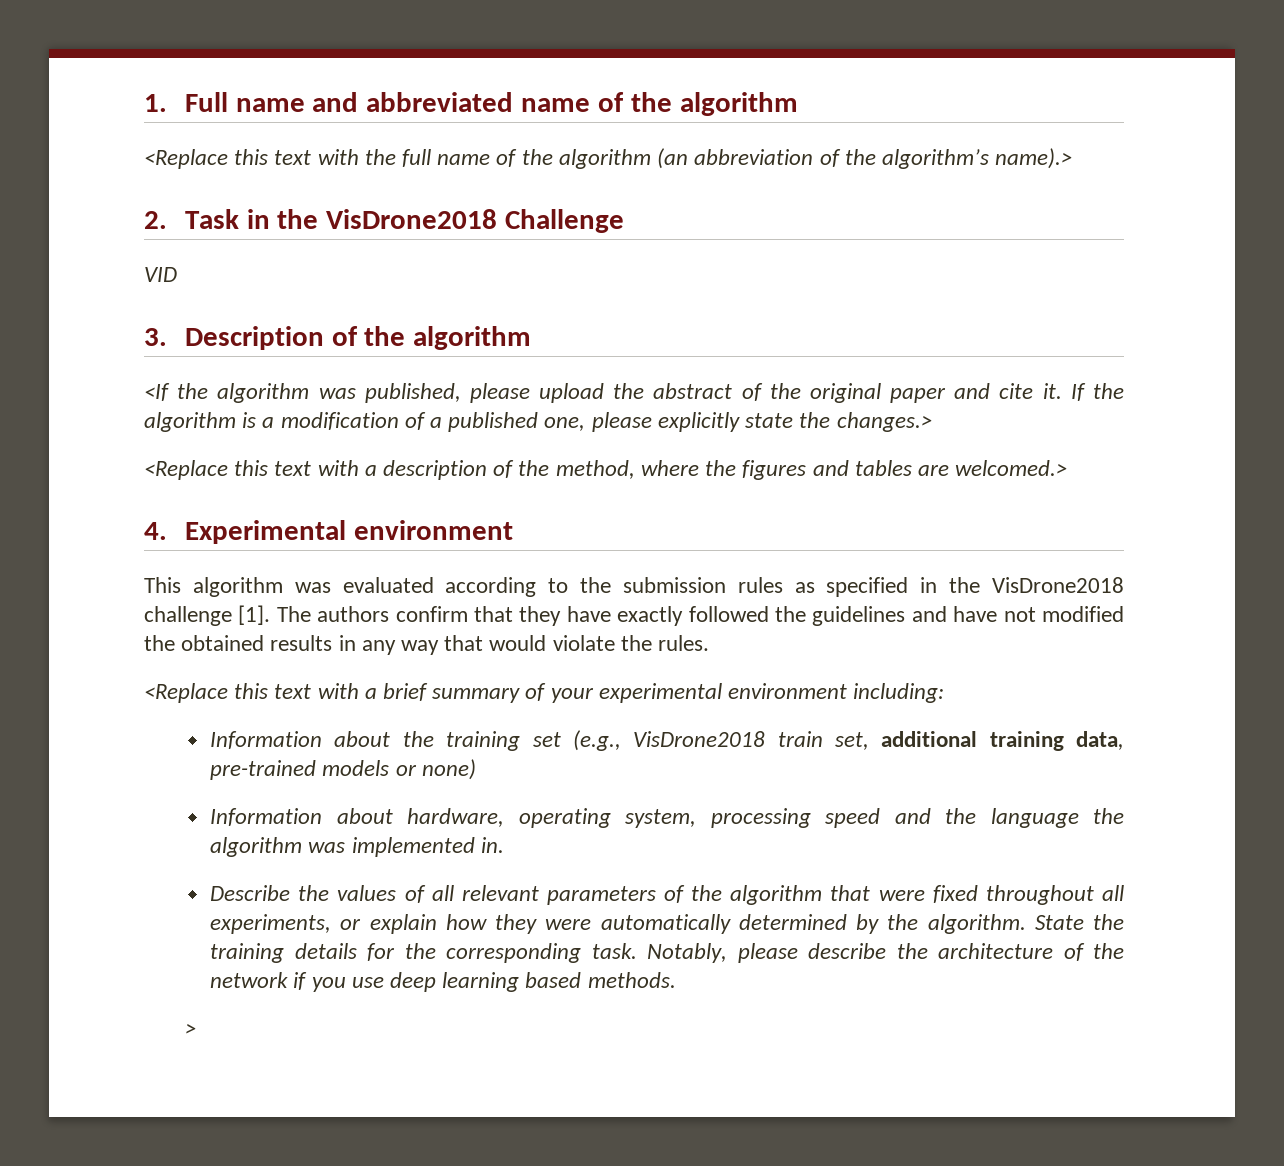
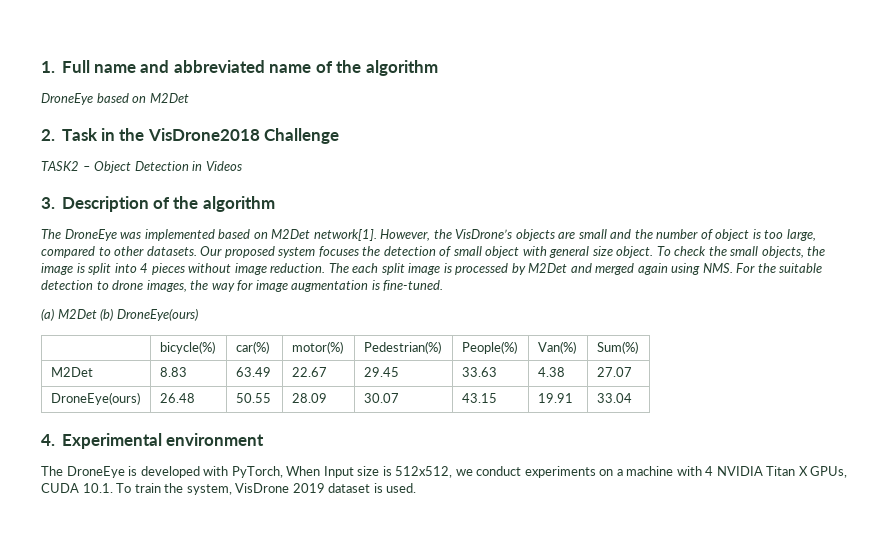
[144,148,1073,169] <Replace this text with the full name of the algorithm (an abbreviation of the algorithm’s name).> -> [41,93,189,105] DroneEye based on M2Det
[144,267,177,282] VID -> [41,161,242,173] TASK2 – Object Detection in Videos
[144,383,1124,403] [144,412,932,432] [144,460,1068,480] [144,520,513,544] [144,577,1124,597] [144,605,1124,626] [144,635,710,655] [144,683,945,703] [210,730,1124,751] [210,759,476,780] [210,808,1124,828] [210,837,504,857] [210,885,1124,905] [210,914,1124,934] [210,943,1124,963] [210,972,676,992] [184,1023,196,1036] <If the algorithm was published, please upload the abstract of the original paper and cite it. If the algorithm is a modification of a published one, please explicitly state the changes.> // <Replace this text with a description of the method, where the figures and tables are welcomed.> // 4. Experimental environment // This algorithm was evaluated according to the submission rules as specified in the VisDrone2018 challenge [1]. The authors confirm that they have exactly followed the guidelines and have not modified the obtained results in any way that would violate the rules. // <Replace this text with a brief summary of your experimental environment including: // Information about the training set (e.g., VisDrone2018 train set, additional training data, pre-trained models or none) // Information about hardware, operating system, processing speed and the language the algorithm was implemented in. // Describe the values of all relevant parameters of the algorithm that were fixed throughout all experiments, or explain how they were automatically determined by the algorithm. State the training details for the corresponding task. Notably, please describe the architecture of the network if you use deep learning based methods. // > -> [41,229,816,241] [41,246,826,258] [41,263,823,275] [41,280,444,292] [41,308,198,321] [159,341,215,354] [235,341,269,354] [291,341,343,354] [363,341,441,354] [461,341,517,354] [537,341,576,354] [596,341,638,354] [50,367,93,377] [159,367,187,377] [235,367,271,377] [291,367,327,377] [363,367,399,377] [461,367,497,377] [537,367,565,377] [596,367,632,377] [50,392,140,405] [159,393,195,403] [235,393,271,403] [291,393,327,403] [363,393,399,403] [461,393,497,403] [537,393,573,403] [596,393,632,403] [41,433,264,449] [41,466,848,478] [41,483,417,495] The DroneEye was implemented based on M2Det network[1]. However, the VisDrone’s objects are small and the number of object is too large, compared to other datasets. Our proposed system focuses the detection of small object with general size object. To check the small objects, the image is split into 4 pieces without image reduction. The each split image is processed by M2Det and merged again using NMS. For the suitable detection to drone images, the way for image augmentation is fine-tuned. // (a) M2Det (b) DroneEye(ours) // | bicycle(%) | car(%) | motor(%) | Pedestrian(%) | People(%) | Van(%) | Sum(%) // M2Det | 8.83 | 63.49 | 22.67 | 29.45 | 33.63 | 4.38 | 27.07 // DroneEye(ours) | 26.48 | 50.55 | 28.09 | 30.07 | 43.15 | 19.91 | 33.04 // 4. Experimental environment // The DroneEye is developed with PyTorch, When Input size is 512x512, we conduct experiments on a machine with 4 NVIDIA Titan X GPUs, CUDA 10.1. To train the system, VisDrone 2019 dataset is used.

